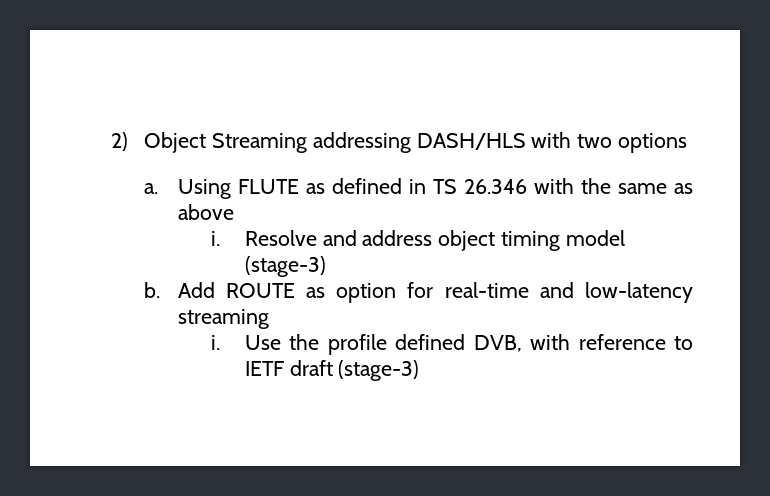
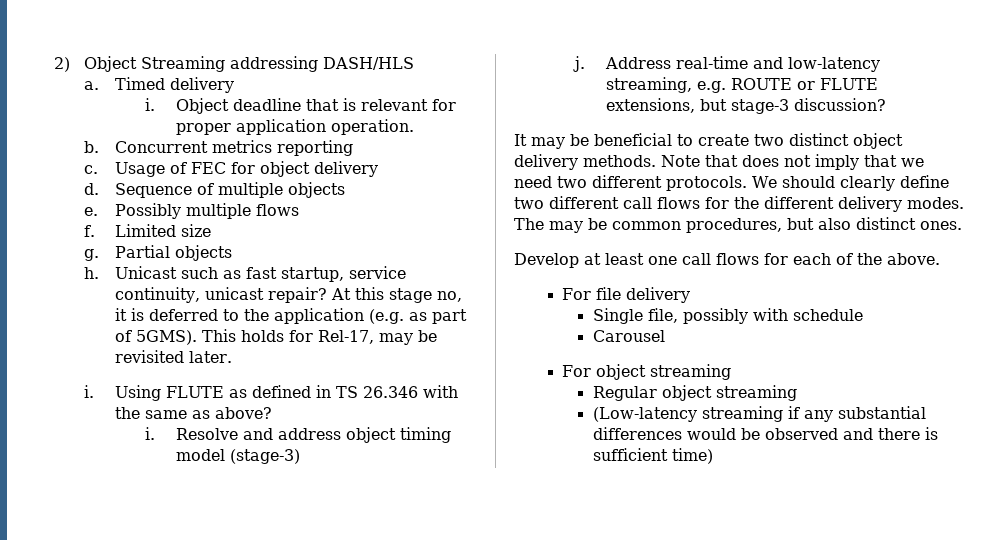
[531,132,687,153] [144,183,159,194] with two options // a. -> [84,77,234,93] [145,98,456,114] [175,119,414,135] [84,140,353,156] [84,161,378,177] [84,182,345,198] [84,203,299,219] [84,224,211,237] [84,245,232,261] [84,266,406,282] [114,287,462,303] [114,308,467,324] [114,329,437,345] [114,350,232,363] [84,385,95,398] // a. Timed delivery // i. Object deadline that is relevant for proper application operation. // b. Concurrent metrics reporting // c. Usage of FEC for object delivery // d. Sequence of multiple objects // e. Possibly multiple flows // f. Limited size // g. Partial objects // h. Unicast such as fast startup, service continuity, unicast repair? At this stage no, it is deferred to the application (e.g. as part of 5GMS). This holds for Rel-17, may be revisited later. // i.
[177,204,234,220] above -> [214,407,272,419] above?
[144,282,693,303] [177,309,269,329] [211,334,694,355] [244,360,420,381] b. Add ROUTE as option for real-time and low-latency streaming // i. Use the profile defined DVB, with reference to IETF draft (stage-3) -> [573,56,880,72] [605,77,878,93] [605,98,886,114] [514,133,903,149] [514,154,924,170] [514,175,949,191] [514,196,964,212] [514,217,962,233] [514,253,940,268] [562,287,691,303] [592,308,863,324] [592,330,665,342] [562,364,732,380] [592,385,797,401] [592,406,926,422] [592,427,938,440] [592,448,713,464] j. Address real-time and low-latency streaming, e.g. ROUTE or FLUTE extensions, but stage-3 discussion? // It may be beneficial to create two distinct object delivery methods. Note that does not imply that we need two different protocols. We should clearly define two different call flows for the different delivery modes. The may be common procedures, but also distinct ones. // Develop at least one call flows for each of the above. // For file delivery // Single file, possibly with schedule // Carousel // For object streaming // Regular object streaming // (Low-latency streaming if any substantial differences would be observed and there is sufficient time)

